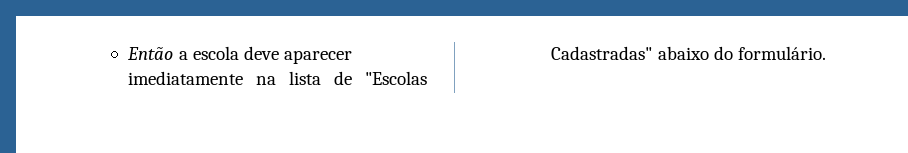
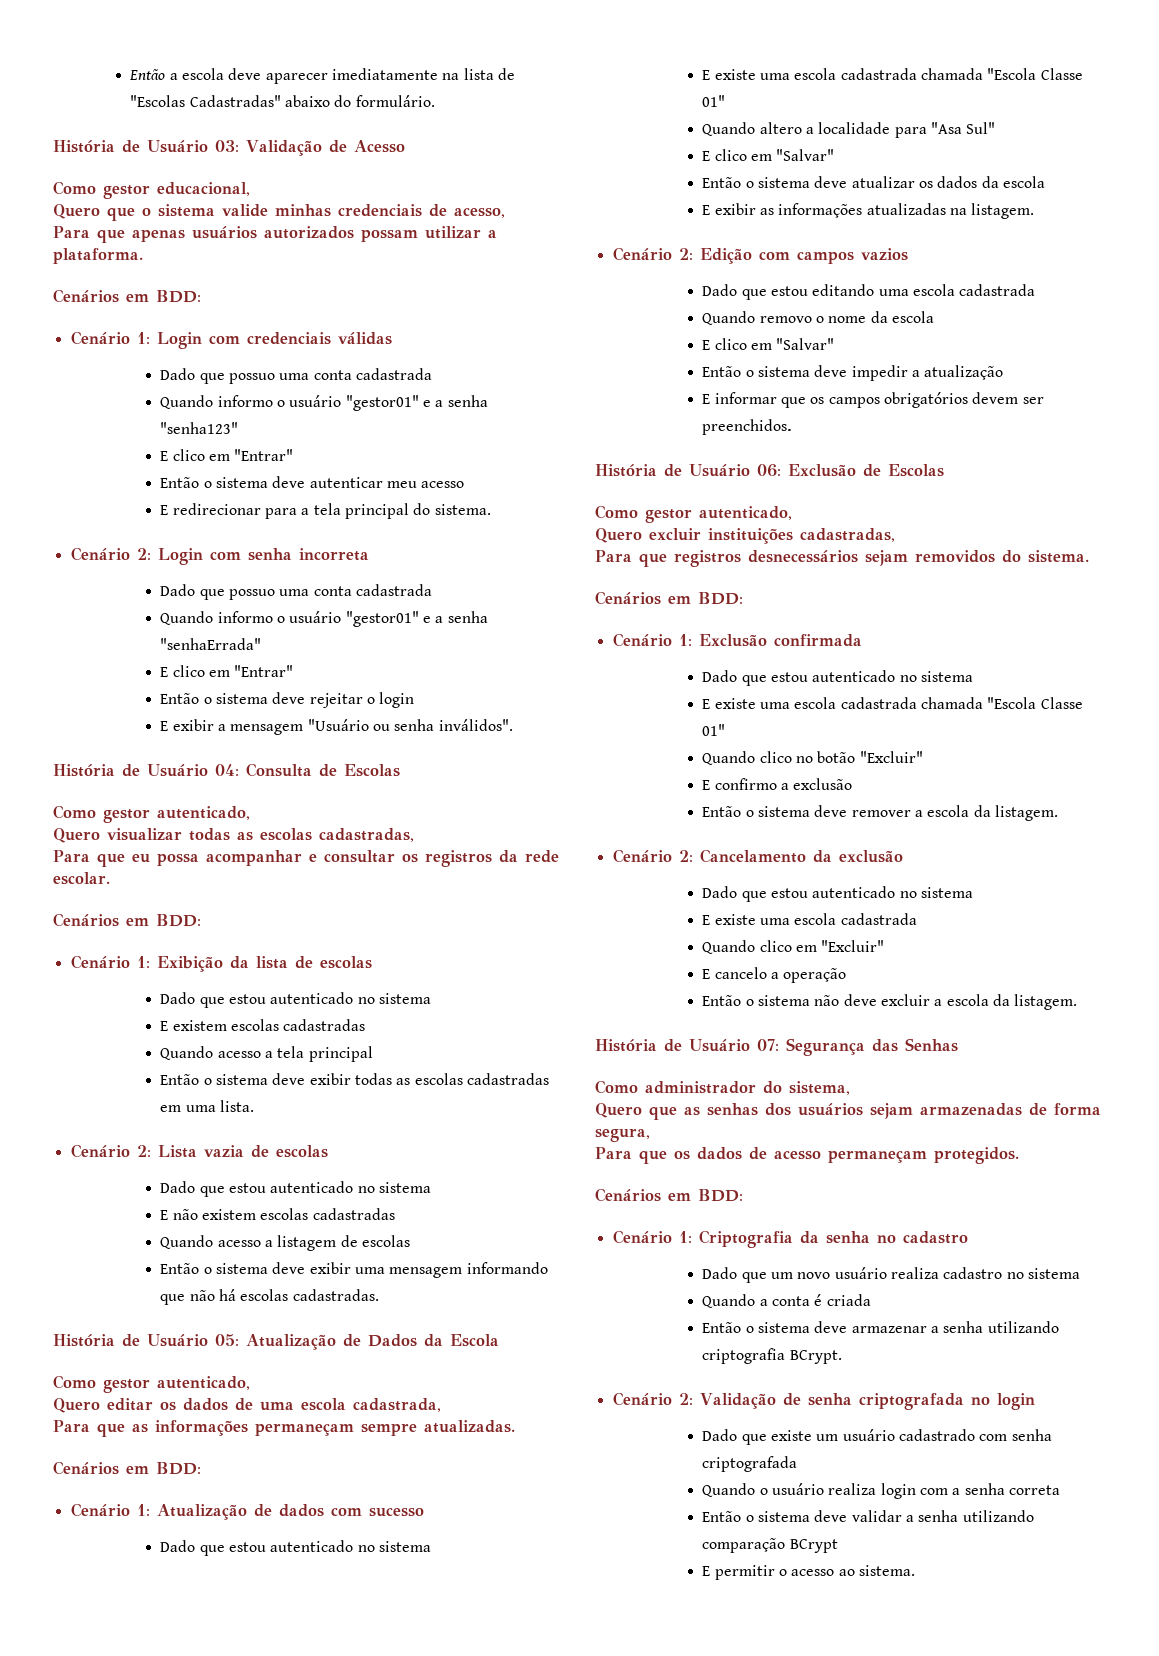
(826, 53) none -> [53,140,405,156] [53,181,250,199] [53,204,505,221] [53,226,497,243] [53,248,143,264] [53,289,201,303] [70,331,392,349] [160,368,433,384] [160,395,488,411] [160,422,239,434] [160,449,294,461] [160,476,465,488] [160,503,491,519] [70,547,369,565] [160,584,433,600] [160,611,488,627] [160,638,262,650] [160,665,294,677] [160,692,415,708] [160,719,513,735] [53,763,400,777] [53,805,250,823] [53,828,414,843] [53,850,559,867] [53,872,110,885] [53,913,201,927] [70,955,372,972] [160,992,432,1008] [160,1019,366,1031] [160,1046,373,1062] [160,1073,549,1085] [160,1100,255,1112] [70,1144,328,1158] [160,1181,432,1197] [160,1208,395,1220] [160,1235,411,1251] [160,1262,548,1278] [160,1289,379,1305] [53,1334,499,1350] [53,1375,250,1393] [53,1398,441,1413] [53,1420,515,1437] [53,1461,201,1475] [70,1503,424,1520] [160,1540,432,1556] [702,68,1083,80] [702,95,726,107] [702,122,996,138] [702,149,835,161] [702,176,1045,188] [702,203,1035,219] [612,247,908,264] [702,284,1036,300] [702,311,935,325] [702,338,835,350] [702,365,1004,381] [702,392,1044,408] [702,419,793,435] [595,464,944,477] [595,505,792,523] [595,528,895,544] [595,550,1089,567] [595,591,743,605] [612,633,862,647] [702,670,974,686] [702,697,1083,709] [702,724,726,736] [702,751,923,765] [702,778,853,790] [702,805,1058,821] [612,849,903,863] [702,886,974,902] [702,913,917,925] [702,940,885,954] [702,967,847,983] [702,994,1078,1010] [595,1038,958,1056] [595,1080,850,1095] [595,1103,1101,1120] [595,1128,650,1142] [595,1147,1019,1164] [595,1188,743,1202] [612,1230,968,1248] [702,1267,1080,1283] [702,1294,871,1308] [702,1321,1059,1333] [702,1348,842,1364] [612,1392,1035,1410] [702,1429,1052,1445] [702,1456,798,1472] [702,1483,1060,1499] [702,1510,1034,1522] [702,1538,838,1553] [702,1565,916,1580] // História de Usuário 03: Validação de Acesso // Como gestor educacional, // Quero que o sistema valide minhas credenciais de acesso, // Para que apenas usuários autorizados possam utilizar a plataforma. // Cenários em BDD: // Cenário 1: Login com credenciais válidas // Dado que possuo uma conta cadastrada // Quando informo o usuário "gestor01" e a senha "senha123" // E clico em "Entrar" // Então o sistema deve autenticar meu acesso // E redirecionar para a tela principal do sistema. // Cenário 2: Login com senha incorreta // Dado que possuo uma conta cadastrada // Quando informo o usuário "gestor01" e a senha "senhaErrada" // E clico em "Entrar" // Então o sistema deve rejeitar o login // E exibir a mensagem "Usuário ou senha inválidos". // História de Usuário 04: Consulta de Escolas // Como gestor autenticado, // Quero visualizar todas as escolas cadastradas, // Para que eu possa acompanhar e consultar os registros da rede escolar. // Cenários em BDD: // Cenário 1: Exibição da lista de escolas // Dado que estou autenticado no sistema // E existem escolas cadastradas // Quando acesso a tela principal // Então o sistema deve exibir todas as escolas cadastradas em uma lista. // Cenário 2: Lista vazia de escolas // Dado que estou autenticado no sistema // E não existem escolas cadastradas // Quando acesso a listagem de escolas // Então o sistema deve exibir uma mensagem informando que não há escolas cadastradas. // História de Usuário 05: Atualização de Dados da Escola // Como gestor autenticado, // Quero editar os dados de uma escola cadastrada, // Para que as informações permaneçam sempre atualizadas. // Cenários em BDD: // Cenário 1: Atualização de dados com sucesso // Dado que estou autenticado no sistema // E existe uma escola cadastrada chamada "Escola Classe 01" // Quando altero a localidade para "Asa Sul" // E clico em "Salvar" // Então o sistema deve atualizar os dados da escola // E exibir as informações atualizadas na listagem. // Cenário 2: Edição com campos vazios // Dado que estou editando uma escola cadastrada // Quando removo o nome da escola // E clico em "Salvar" // Então o sistema deve impedir a atualização // E informar que os campos obrigatórios devem ser preenchidos. // História de Usuário 06: Exclusão de Escolas // Como gestor autenticado, // Quero excluir instituições cadastradas, // Para que registros desnecessários sejam removidos do sistema. // Cenários em BDD: // Cenário 1: Exclusão confirmada // Dado que estou autenticado no sistema // E existe uma escola cadastrada chamada "Escola Classe 01" // Quando clico no botão "Excluir" // E confirmo a exclusão // Então o sistema deve remover a escola da listagem. // Cenário 2: Cancelamento da exclusão // Dado que estou autenticado no sistema // E existe uma escola cadastrada // Quando clico em "Excluir" // E cancelo a operação // Então o sistema não deve excluir a escola da listagem. // História de Usuário 07: Segurança das Senhas // Como administrador do sistema, // Quero que as senhas dos usuários sejam armazenadas de forma segura, // Para que os dados de acesso permaneçam protegidos. // Cenários em BDD: // Cenário 1: Criptografia da senha no cadastro // Dado que um novo usuário realiza cadastro no sistema // Quando a conta é criada // Então o sistema deve armazenar a senha utilizando criptografia BCrypt. // Cenário 2: Validação de senha criptografada no login // Dado que existe um usuário cadastrado com senha criptografada // Quando o usuário realiza login com a senha correta // Então o sistema deve validar a senha utilizando comparação BCrypt // E permitir o acesso ao sistema.

